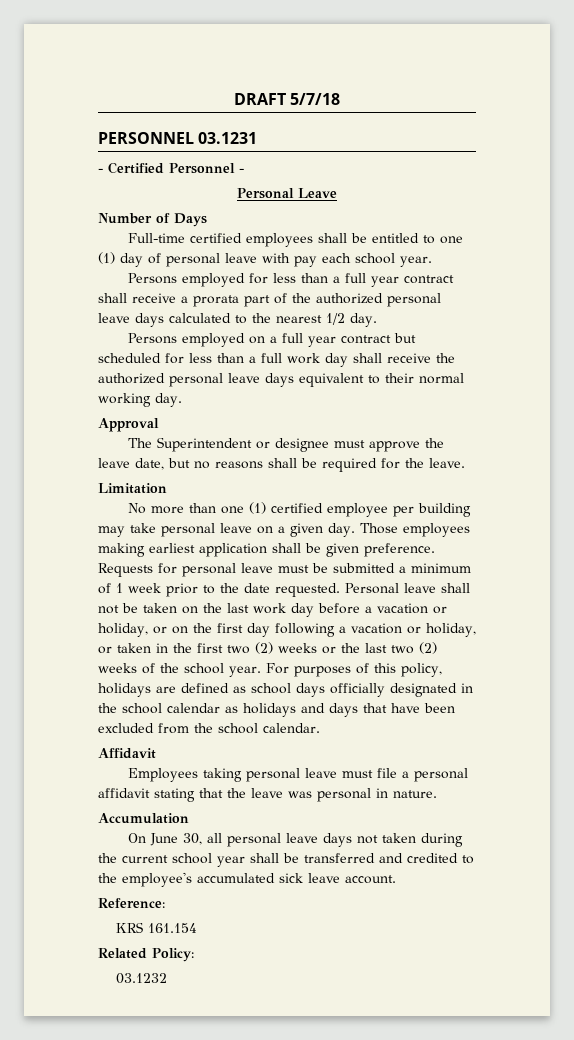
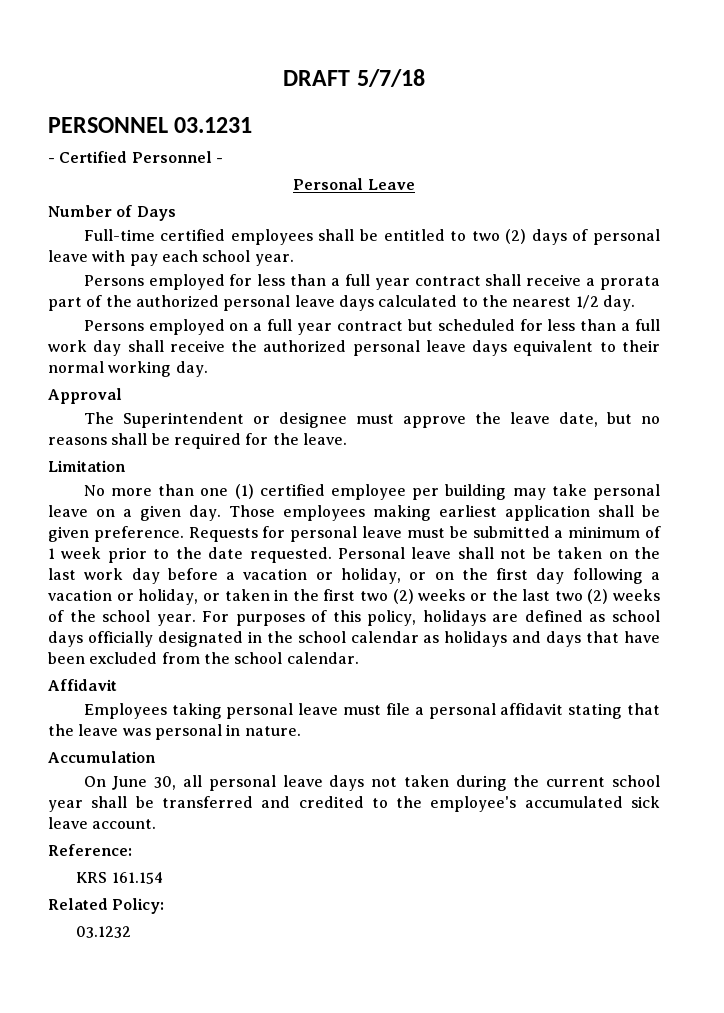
[439,236,463,244] [98,252,143,267] one (1) day -> [471,229,567,245] two (2) days

